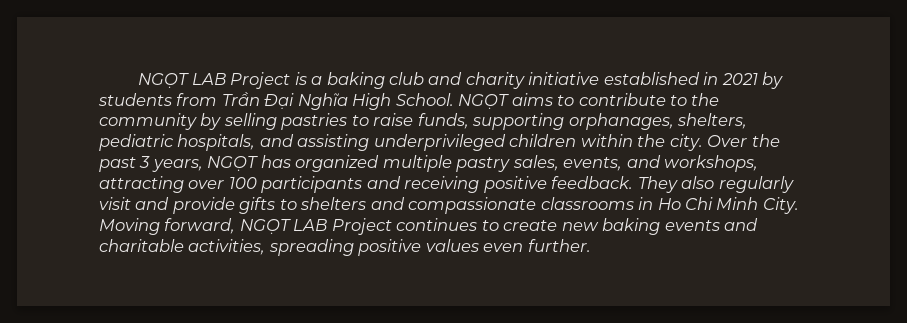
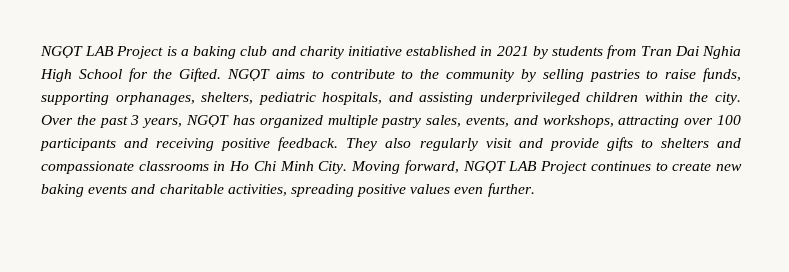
[221,92,454,110] Trần Đại Nghĩa High School. -> [640,46,741,59] [40,68,222,82] Tran Dai Nghia High School for the Gifted.

